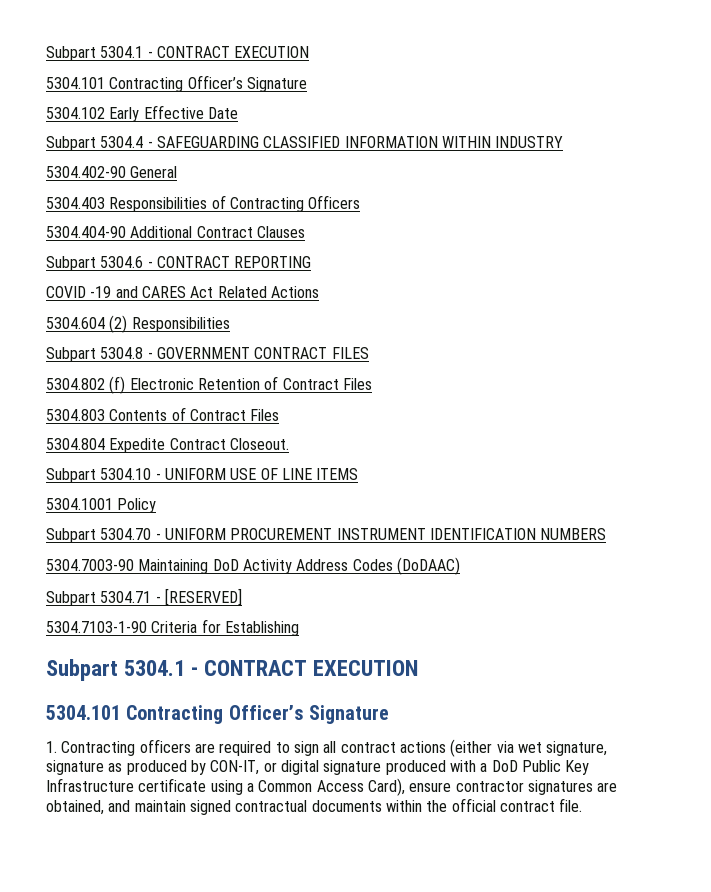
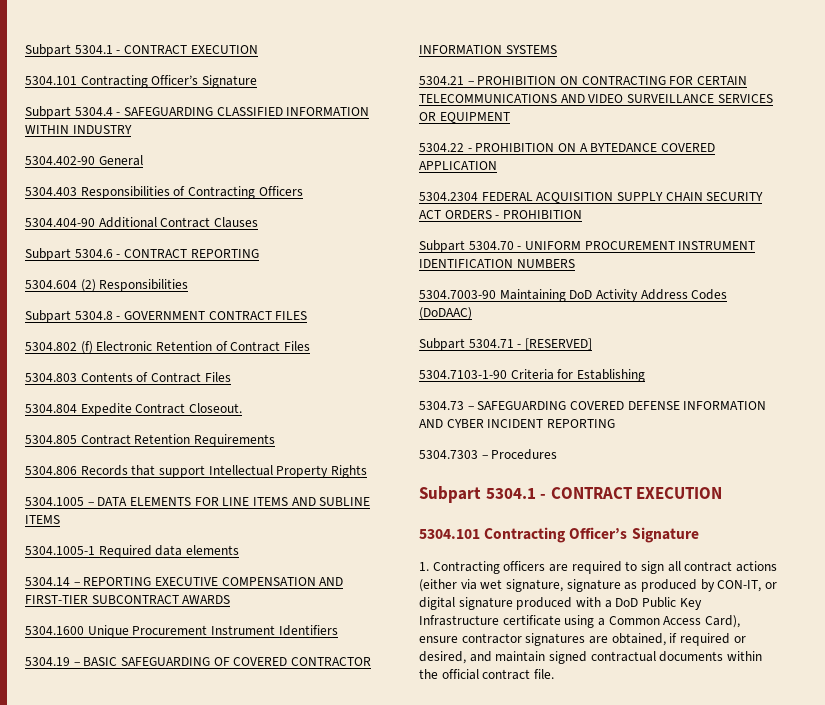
[46,46,310,61] [46,75,307,92] [46,105,238,122] Subpart 5304.1 - CONTRACT EXECUTION // 5304.101 Contracting Officer’s Signature // 5304.102 Early Effective Date -> [25,44,258,57] [25,75,257,88] Subpart 5304.1 - CONTRACT EXECUTION // 5304.101 Contracting Officer’s Signature
[46,286,319,298] // COVID -19 and CARES Act Related Actions -> (259, 253) none
[46,468,359,483] [46,498,157,513] Subpart 5304.10 - UNIFORM USE OF LINE ITEMS // 5304.1001 Policy -> [25,434,275,447] [25,465,367,478] [25,497,371,506] [25,515,60,524] [25,545,239,558] [25,577,344,586] [25,595,231,604] [25,625,338,638] [25,657,371,666] [419,45,557,54] [419,76,747,85] [419,94,773,103] [419,112,510,123] [419,143,715,152] [419,161,497,170] [419,192,764,203] [419,210,582,219] 5304.805 Contract Retention Requirements // 5304.806 Records that support Intellectual Property Rights // 5304.1005 – DATA ELEMENTS FOR LINE ITEMS AND SUBLINE ITEMS // 5304.1005-1 Required data elements // 5304.14 – REPORTING EXECUTIVE COMPENSATION AND FIRST-TIER SUBCONTRACT AWARDS // 5304.1600 Unique Procurement Instrument Identifiers // 5304.19 – BASIC SAFEGUARDING OF COVERED CONTRACTOR INFORMATION SYSTEMS // 5304.21 – PROHIBITION ON CONTRACTING FOR CERTAIN TELECOMMUNICATIONS AND VIDEO SURVEILLANCE SERVICES OR EQUIPMENT // 5304.22 - PROHIBITION ON A BYTEDANCE COVERED APPLICATION // 5304.2304 FEDERAL ACQUISITION SUPPLY CHAIN SECURITY ACT ORDERS - PROHIBITION
(299, 628) none -> [419,401,767,410] [419,419,615,428] [419,449,558,460] // 5304.73 – SAFEGUARDING COVERED DEFENSE INFORMATION AND CYBER INCIDENT REPORTING // 5304.7303 – Procedures
(104, 807) none -> [669,633,746,646] [419,651,466,664] if required or desired,

